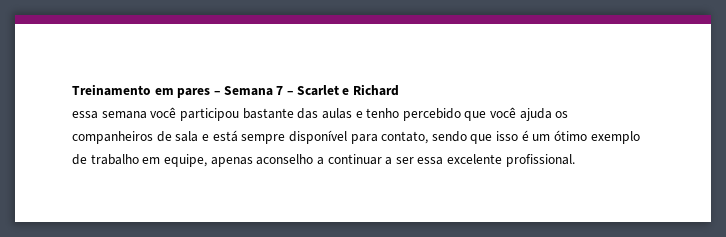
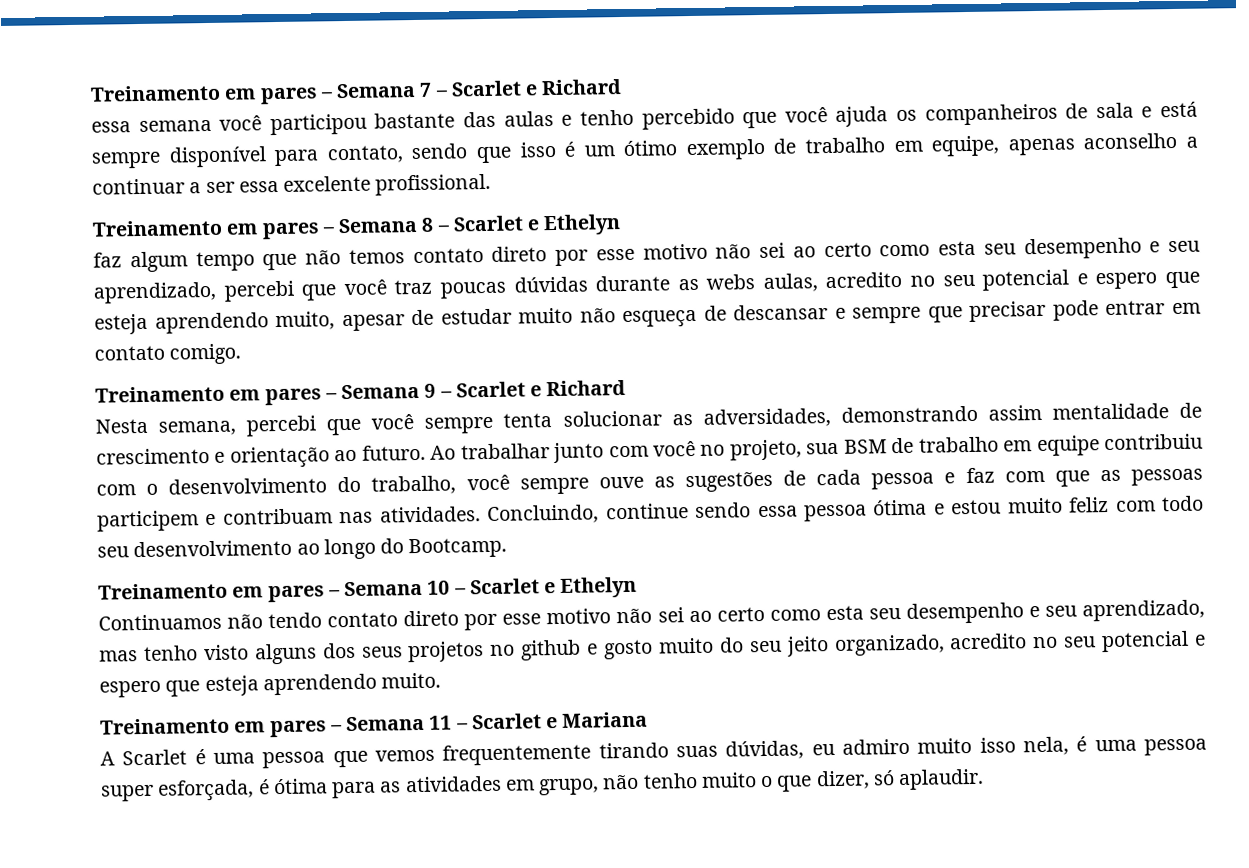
(575, 160) none -> [92,214,622,240] [93,237,1200,273] [93,269,1200,304] [94,300,1201,335] [94,343,242,365] [95,379,627,406] [95,402,1203,437] [96,433,1204,469] [96,467,1203,496] [97,495,1204,532] [97,537,508,560] [98,576,638,603] [98,599,1205,631] [99,630,1206,665] [99,672,442,698] [100,711,649,738] [100,736,1208,769] [101,768,985,802] // Treinamento em pares – Semana 8 – Scarlet e Ethelyn // faz algum tempo que não temos contato direto por esse motivo não sei ao certo como esta seu desempenho e seu aprendizado, percebi que você traz poucas dúvidas durante as webs aulas, acredito no seu potencial e espero que esteja aprendendo muito, apesar de estudar muito não esqueça de descansar e sempre que precisar pode entrar em contato comigo. // Treinamento em pares – Semana 9 – Scarlet e Richard // Nesta semana, percebi que você sempre tenta solucionar as adversidades, demonstrando assim mentalidade de crescimento e orientação ao futuro. Ao trabalhar junto com você no projeto, sua BSM de trabalho em equipe contribuiu com o desenvolvimento do trabalho, você sempre ouve as sugestões de cada pessoa e faz com que as pessoas participem e contribuam nas atividades. Concluindo, continue sendo essa pessoa ótima e estou muito feliz com todo seu desenvolvimento ao longo do Bootcamp. // Treinamento em pares – Semana 10 – Scarlet e Ethelyn // Continuamos não tendo contato direto por esse motivo não sei ao certo como esta seu desempenho e seu aprendizado, mas tenho visto alguns dos seus projetos no github e gosto muito do seu jeito organizado, acredito no seu potencial e espero que esteja aprendendo muito. // Treinamento em pares – Semana 11 – Scarlet e Mariana // A Scarlet é uma pessoa que vemos frequentemente tirando suas dúvidas, eu admiro muito isso nela, é uma pessoa super esforçada, é ótima para as atividades em grupo, não tenho muito o que dizer, só aplaudir.

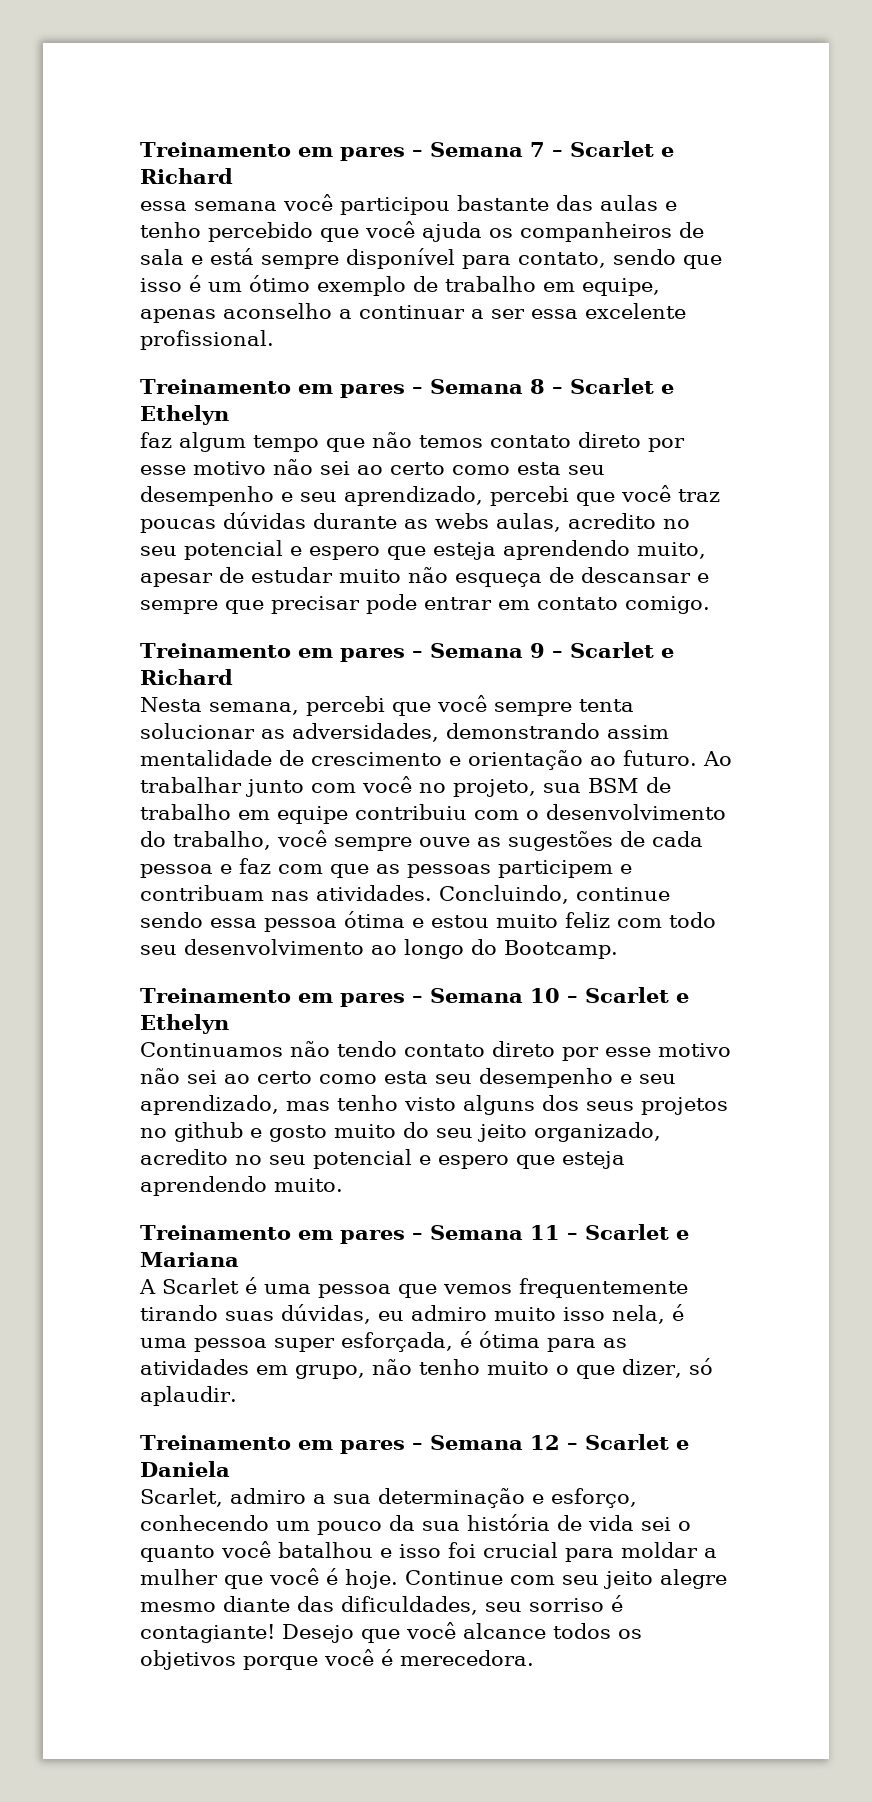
(985, 779) none -> [140,1434,689,1454] [140,1461,230,1477] [140,1488,637,1508] [140,1514,691,1535] [140,1541,717,1562] [140,1568,727,1589] [140,1595,623,1615] [140,1622,642,1643] [140,1649,534,1670] // Treinamento em pares – Semana 12 – Scarlet e Daniela // Scarlet, admiro a sua determinação e esforço, conhecendo um pouco da sua história de vida sei o quanto você batalhou e isso foi crucial para moldar a mulher que você é hoje. Continue com seu jeito alegre mesmo diante das dificuldades, seu sorriso é contagiante! Desejo que você alcance todos os objetivos porque você é merecedora.

